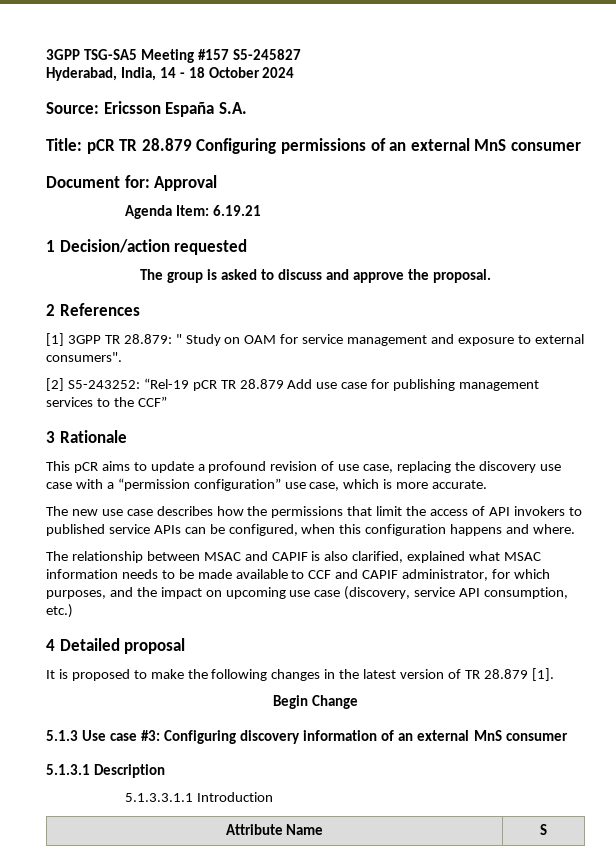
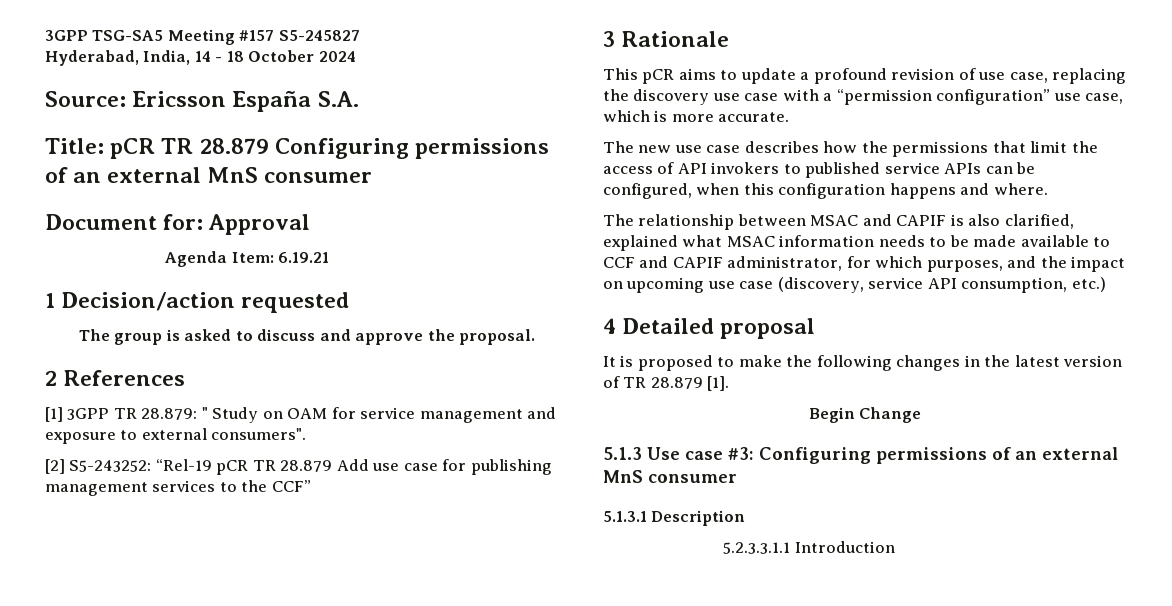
[240,730,378,744] discovery information -> [876,447,987,464] permissions
[125,793,194,802] 5.1.3.3.1.1 -> [723,542,791,554] 5.2.3.3.1.1
[225,824,324,835] [540,824,547,835] // Attribute Name | S -> (895, 547) none

